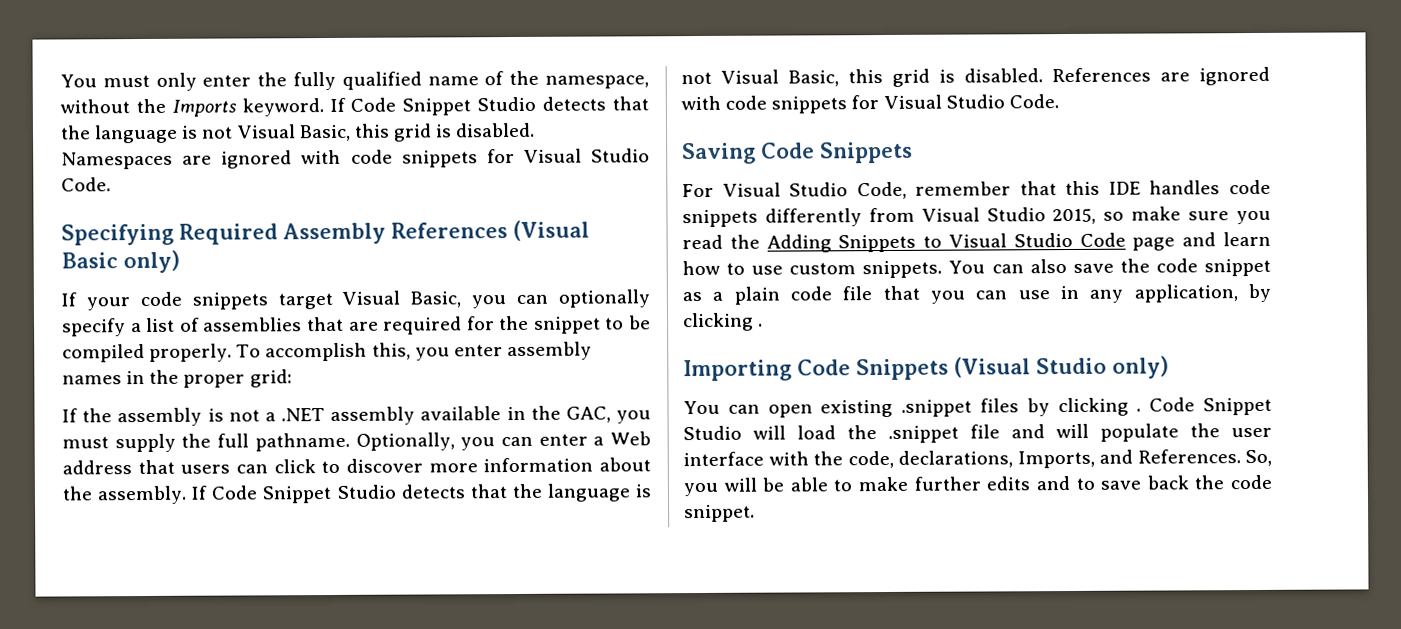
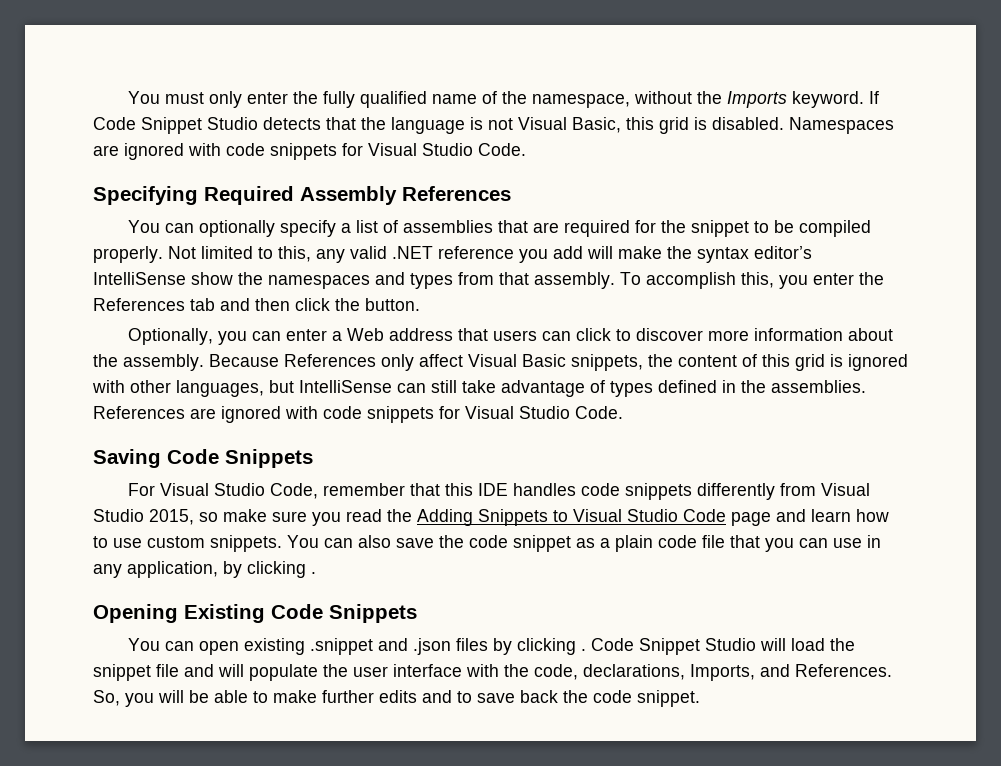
[513,219,590,242] [61,249,180,274] [61,290,507,311] (Visual Basic only) // If your code snippets target Visual Basic, you -> [128,220,161,233] // You
(233, 352) none -> [168,246,812,263] [93,272,615,289] Not limited to this, any valid .NET reference you add will make the syntax editor’s IntelliSense show the namespaces and types from that assembly.
[506,341,592,361] [62,369,292,388] [62,405,651,427] [62,432,350,453] assembly names in the proper grid: // If the assembly is not a .NET assembly available in the GAC, you must supply the full pathname. -> [859,272,884,285] [93,298,420,311] the References tab and then click the button. //
[191,483,652,504] [681,68,1043,87] If Code Snippet Studio detects that the language is not Visual Basic, this grid is disabled. -> [209,354,908,371] [92,380,866,397] Because References only affect Visual Basic snippets, the content of this grid is ignored with other languages, but IntelliSense can still take advantage of types defined in the assemblies.
[683,355,1169,382] Importing Code Snippets (Visual Studio only) -> [93,604,417,623] Opening Existing Code Snippets
(973, 408) none -> [378,638,452,655] and .json
[888,425,959,443] .snippet -> [93,664,151,681] snippet

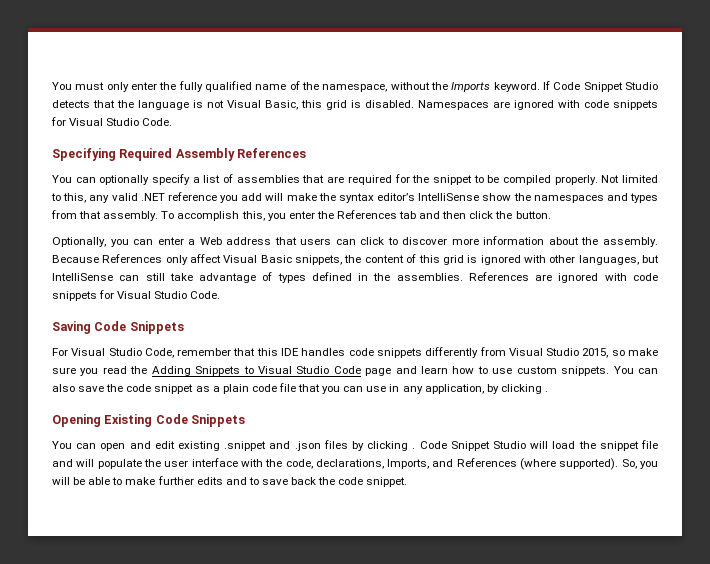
(240, 648) none -> [129,441,175,449] and edit
[795,664,892,677] References. -> [456,458,619,470] References (where supported).

